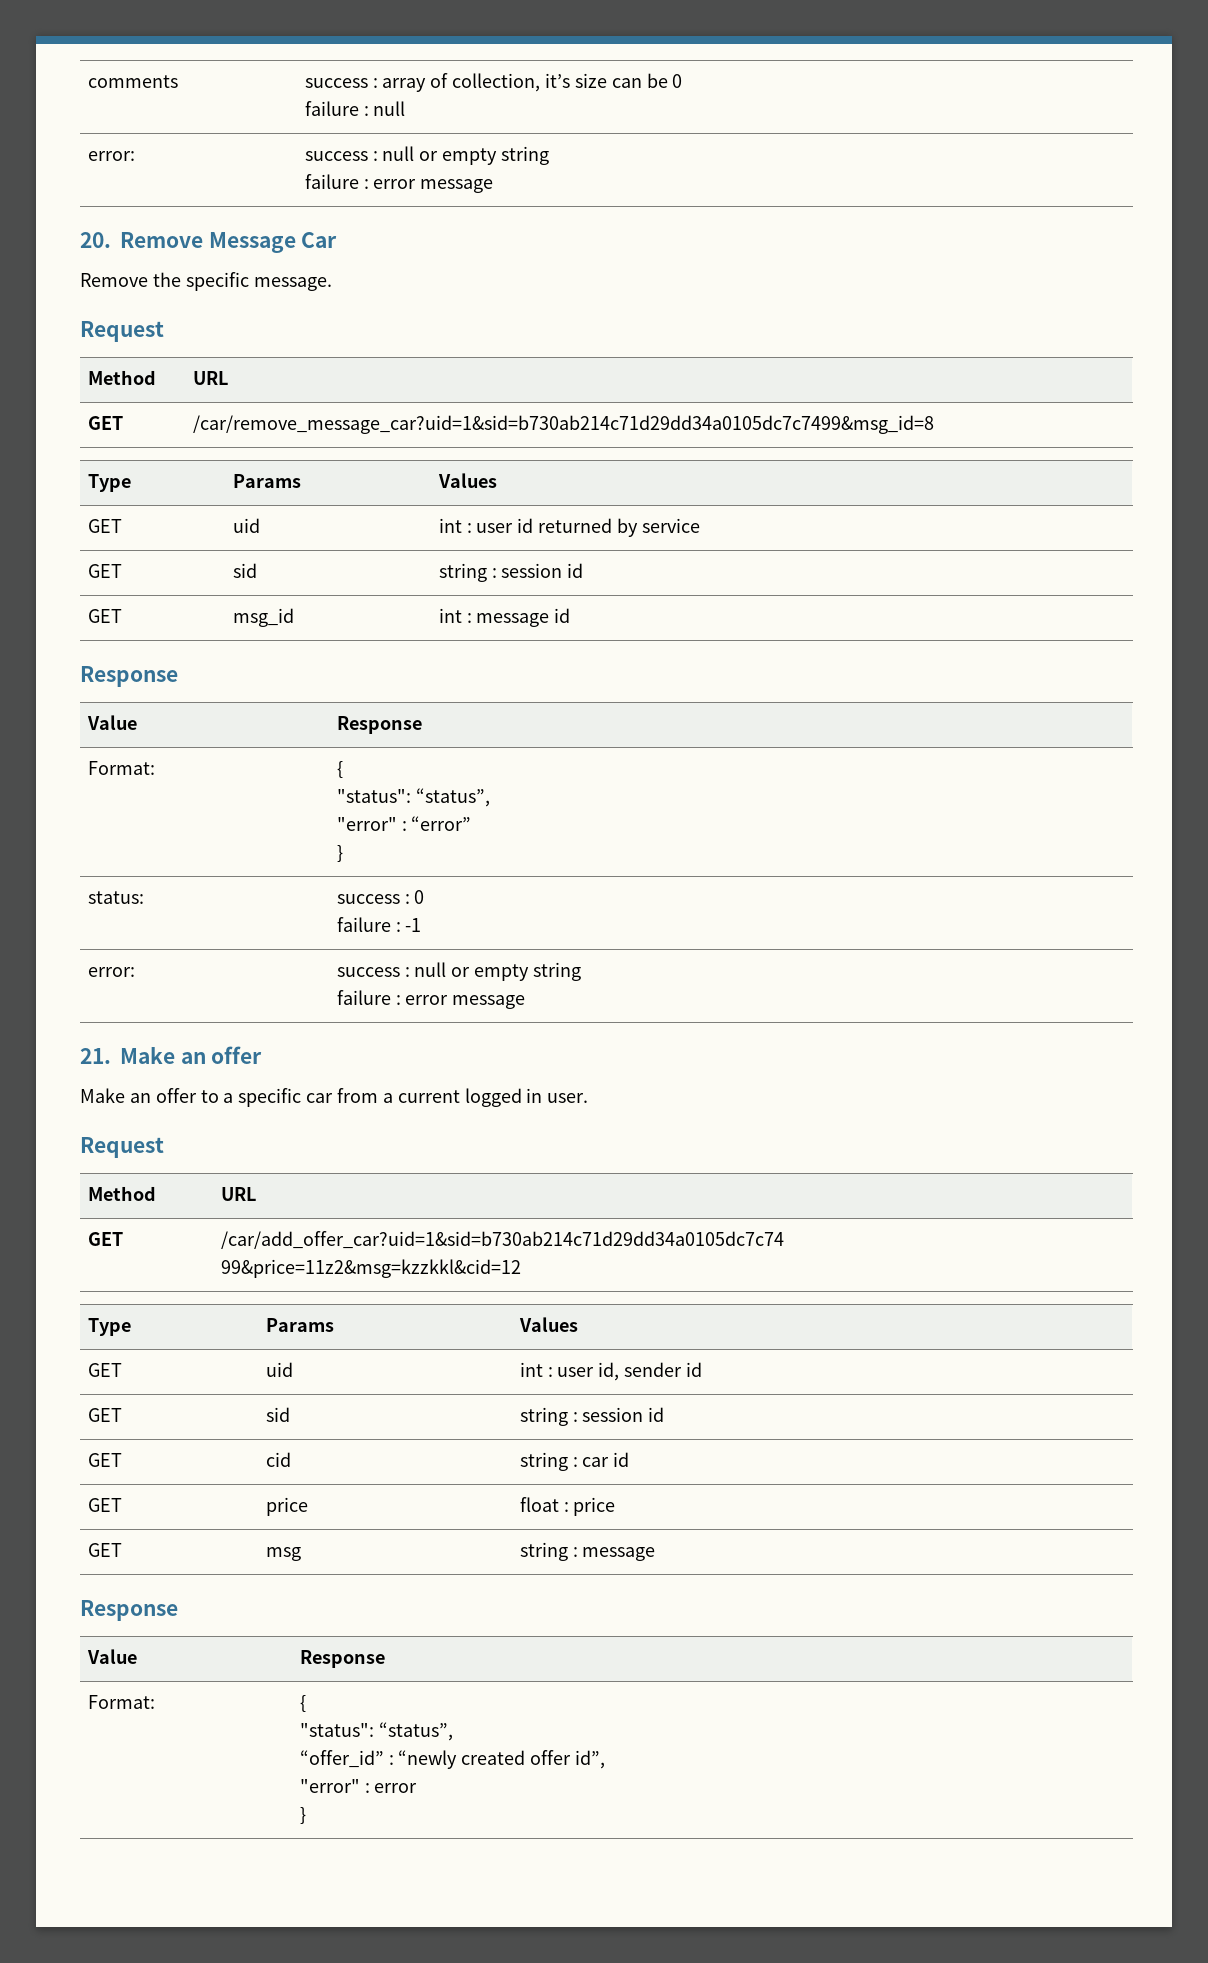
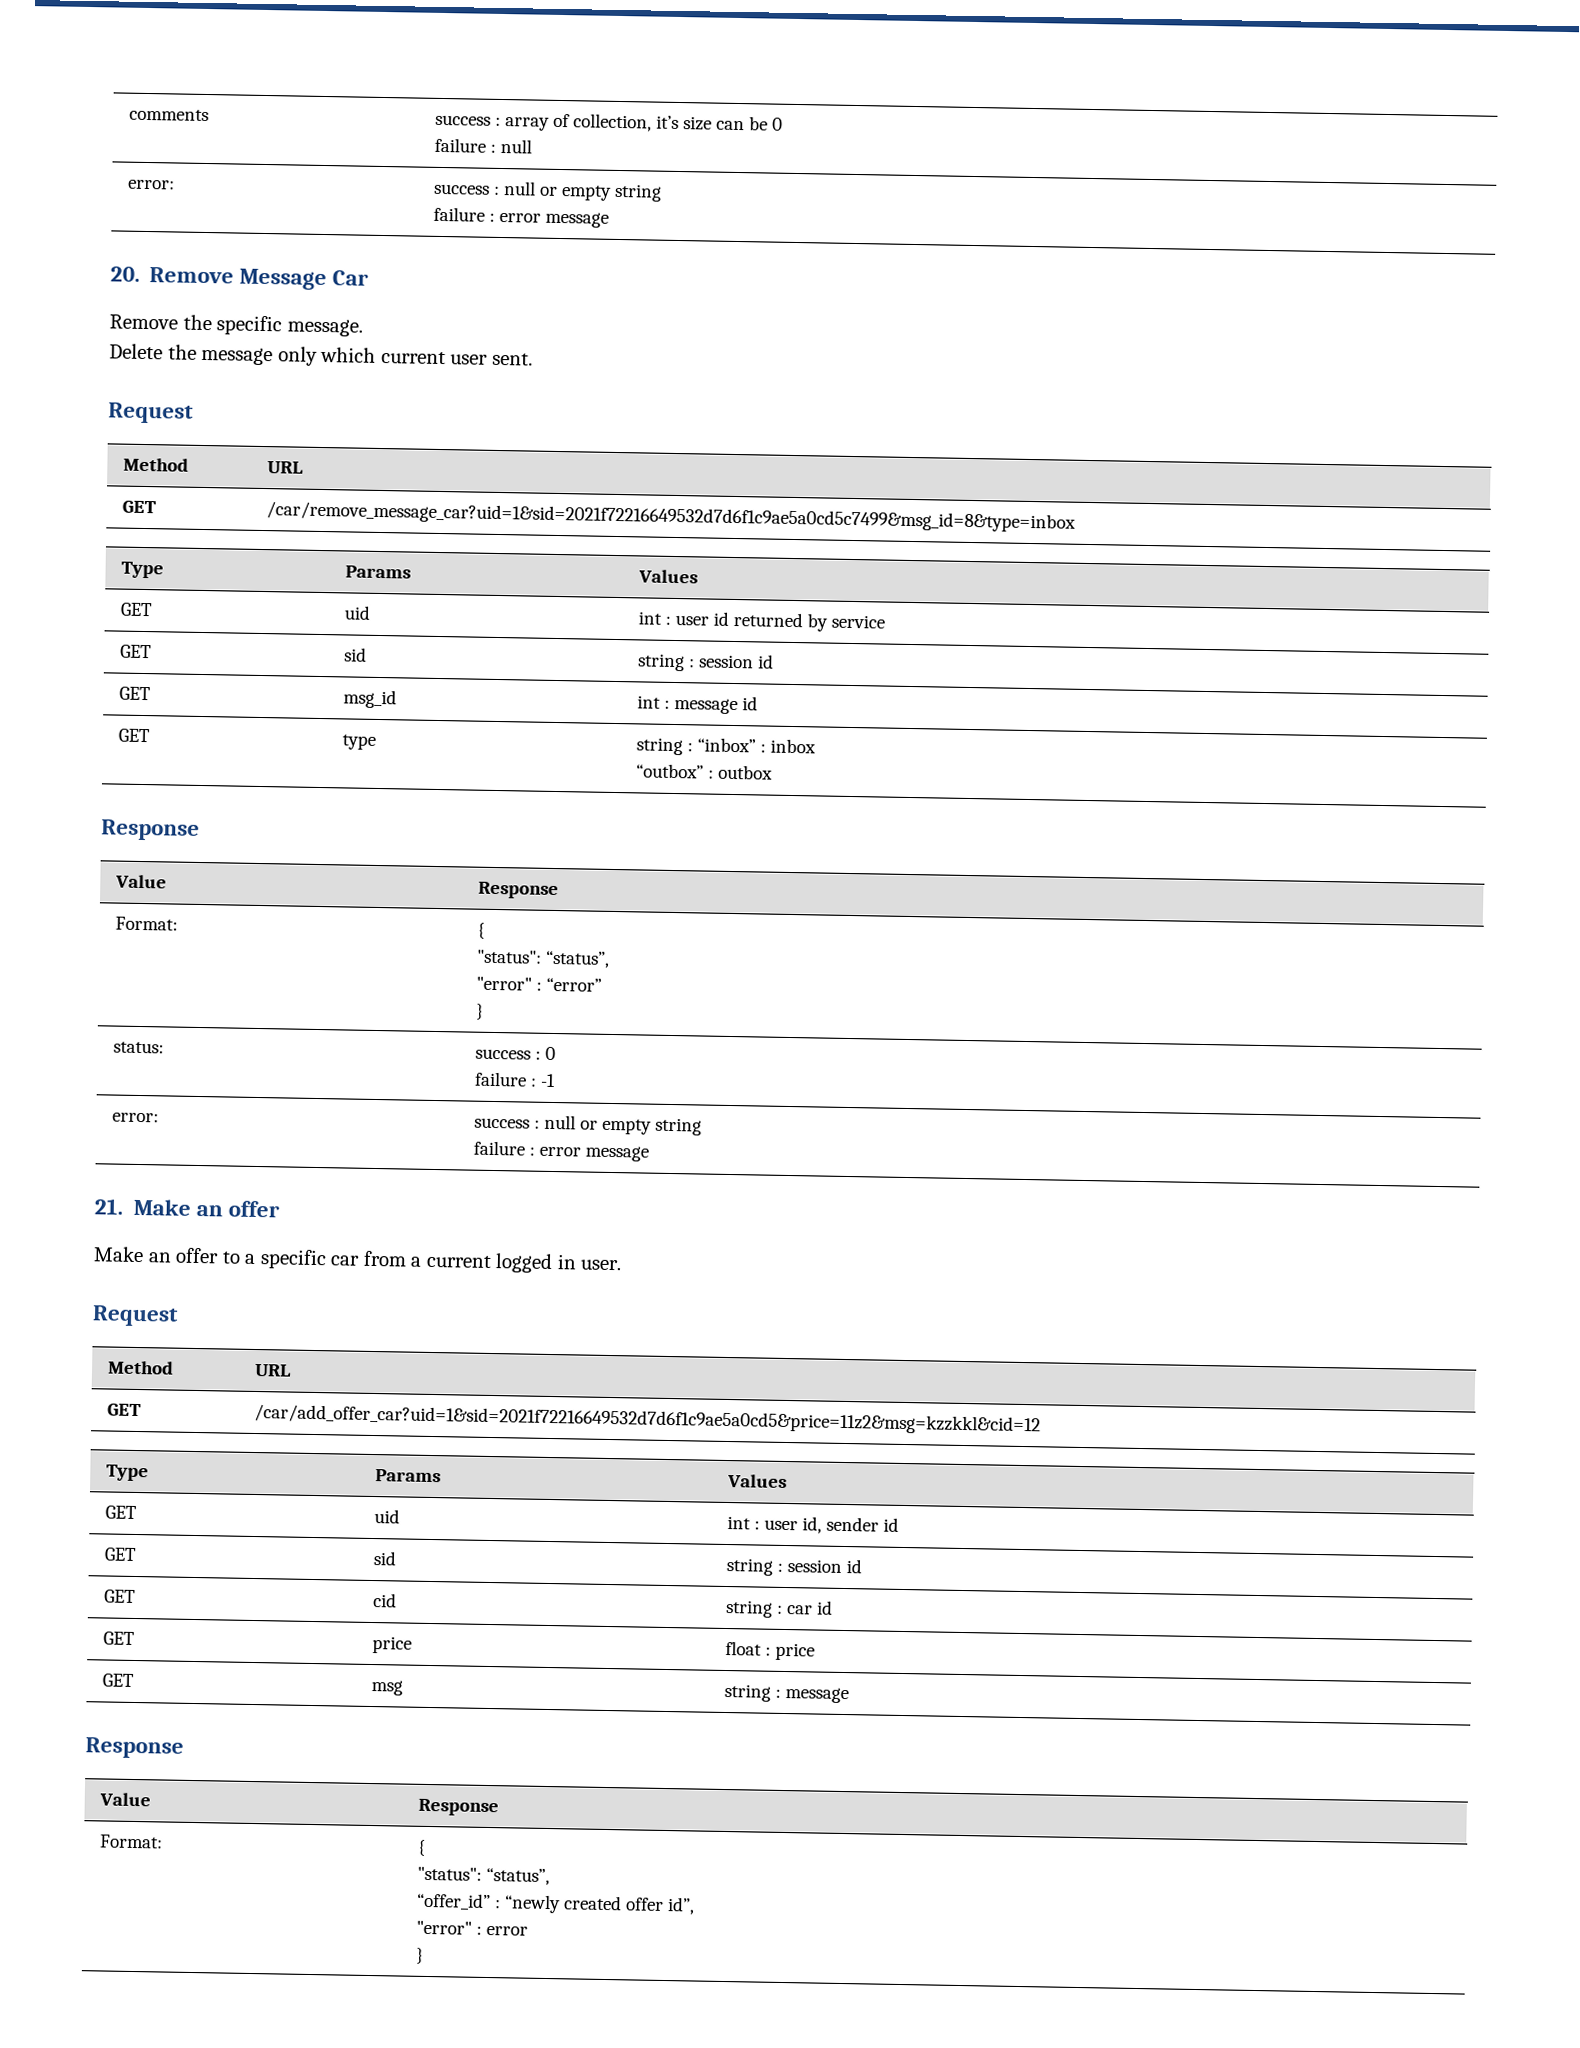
[80,321,164,342] [87,370,156,385] [192,371,228,385] [87,416,123,430] [192,415,934,434] // Request // Method | URL // GET | /car/remove_message_car?uid=1&sid=b730ab214c71d29dd34a0105dc7c7499&msg_id=8 -> [109,343,533,366] [108,402,194,424] [122,457,189,472] [266,461,304,474] [121,500,156,514] [265,501,1076,533] // Delete the message only which current user sent. // Request // Method | URL // GET | /car/remove_message_car?uid=1&sid=2021f72216649532d7d6f1c9ae5a0cd5c7499&msg_id=8&type=inbox
(571, 615) none -> [117,728,150,743] [341,734,376,750] [635,737,816,756] [635,763,773,780] // GET | type | string : “inbox” : inbox // “outbox” : outbox
[220,1231,784,1249] [220,1259,521,1278] /car/add_offer_car?uid=1&sid=b730ab214c71d29dd34a0105dc7c74 // 99&price=11z2&msg=kzzkkl&cid=12 -> [253,1403,1041,1436] /car/add_offer_car?uid=1&sid=2021f72216649532d7d6f1c9ae5a0cd5&price=11z2&msg=kzzkkl&cid=12

